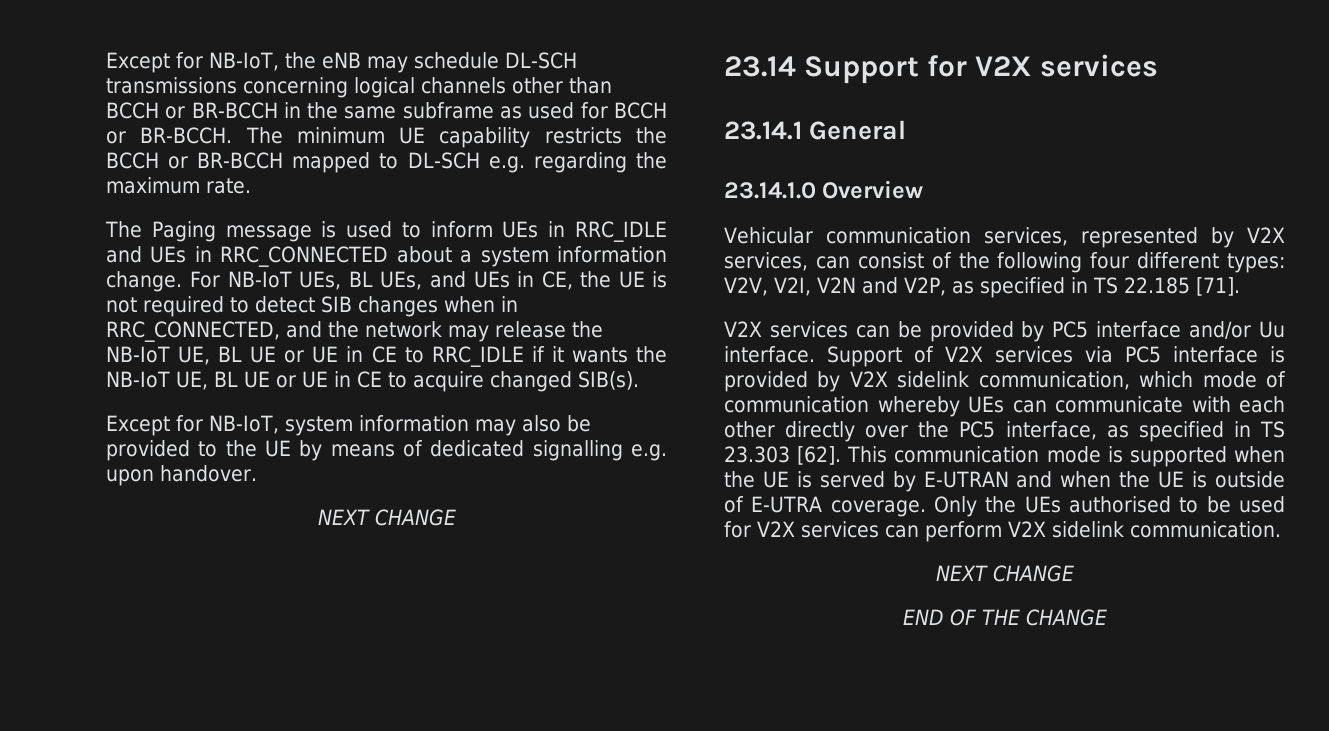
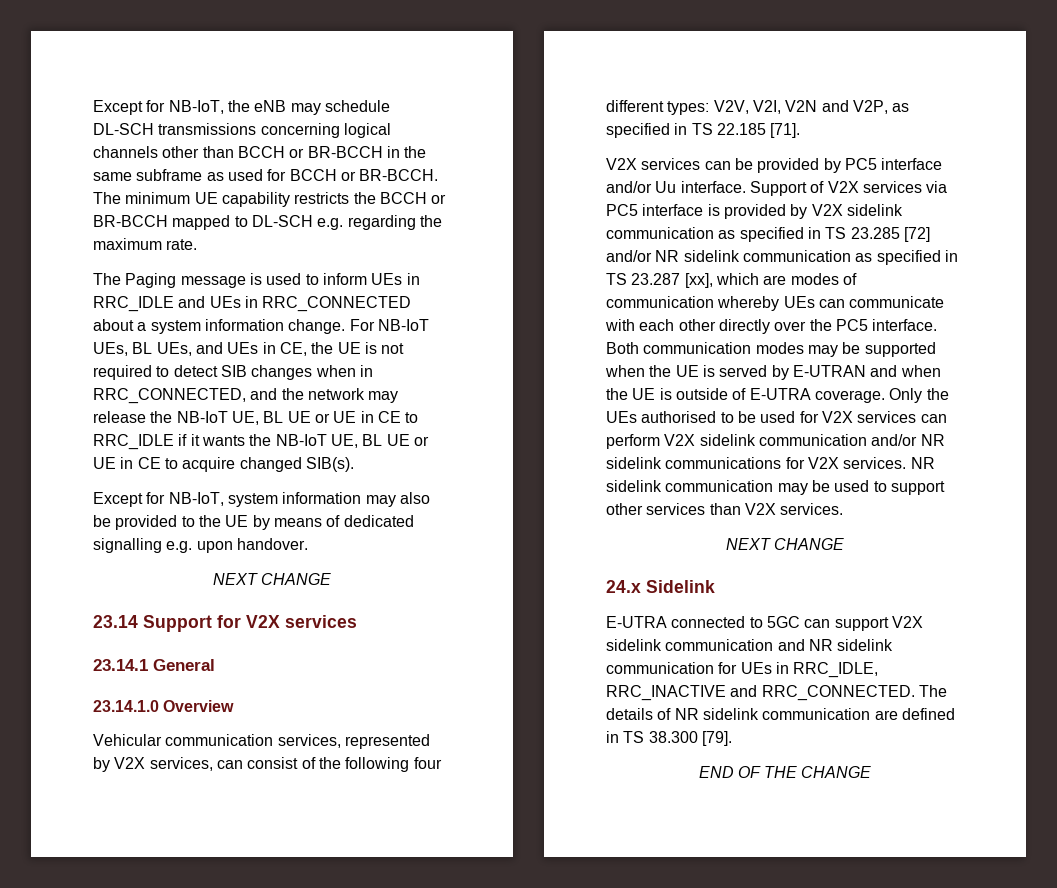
[978,371,1257,390] communication, which mode -> [606,227,930,242] [606,250,958,265] [606,273,839,288] communication as specified in TS 23.285 [72] and/or NR sidelink communication as specified in TS 23.287 [xx], which are modes
[1005,421,1285,442] [724,446,1123,465] interface, as specified in TS 23.303 [62]. This communication mode is -> [872,319,938,331] [606,342,861,357] interface. Both communication modes may be
[1130,521,1281,538] [935,565,1074,582] communication. // NEXT CHANGE -> [758,434,945,446] [606,457,935,469] [606,480,945,495] [606,503,844,515] [725,538,845,550] [606,580,715,593] [606,616,923,631] [606,639,894,651] [606,662,879,678] [606,685,947,701] [606,708,955,720] [606,731,732,746] communication and/or NR sidelink communications for V2X services. NR sidelink communication may be used to support other services than V2X services. // NEXT CHANGE // 24.x Sidelink // E-UTRA connected to 5GC can support V2X sidelink communication and NR sidelink communication for UEs in RRC_IDLE, RRC_INACTIVE and RRC_CONNECTED. The details of NR sidelink communication are defined in TS 38.300 [79].

